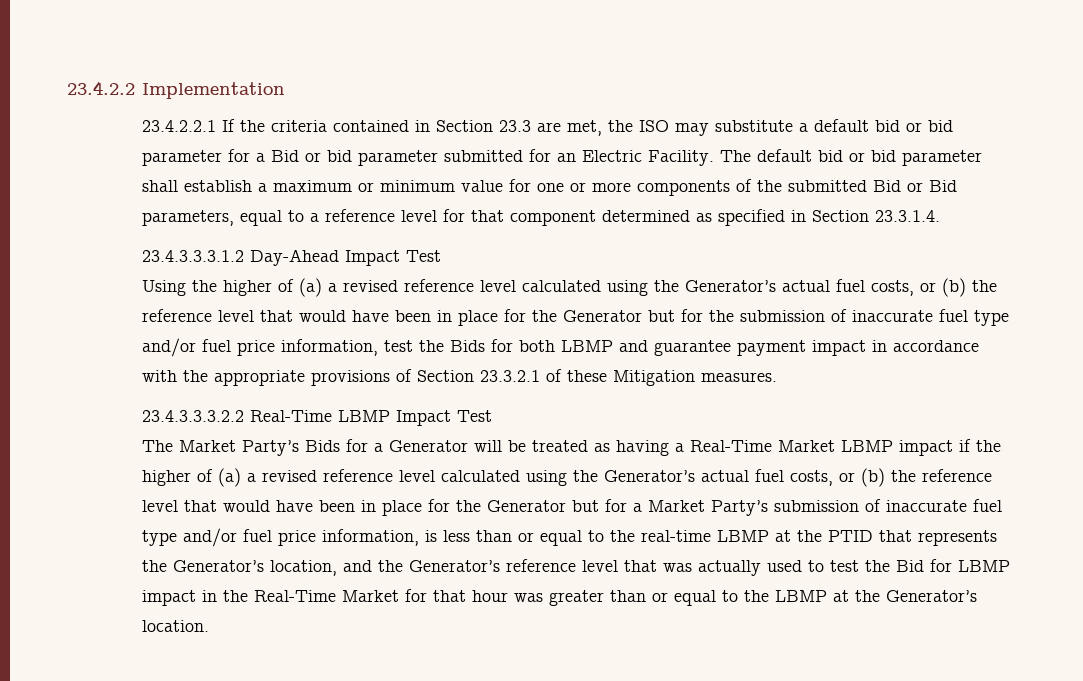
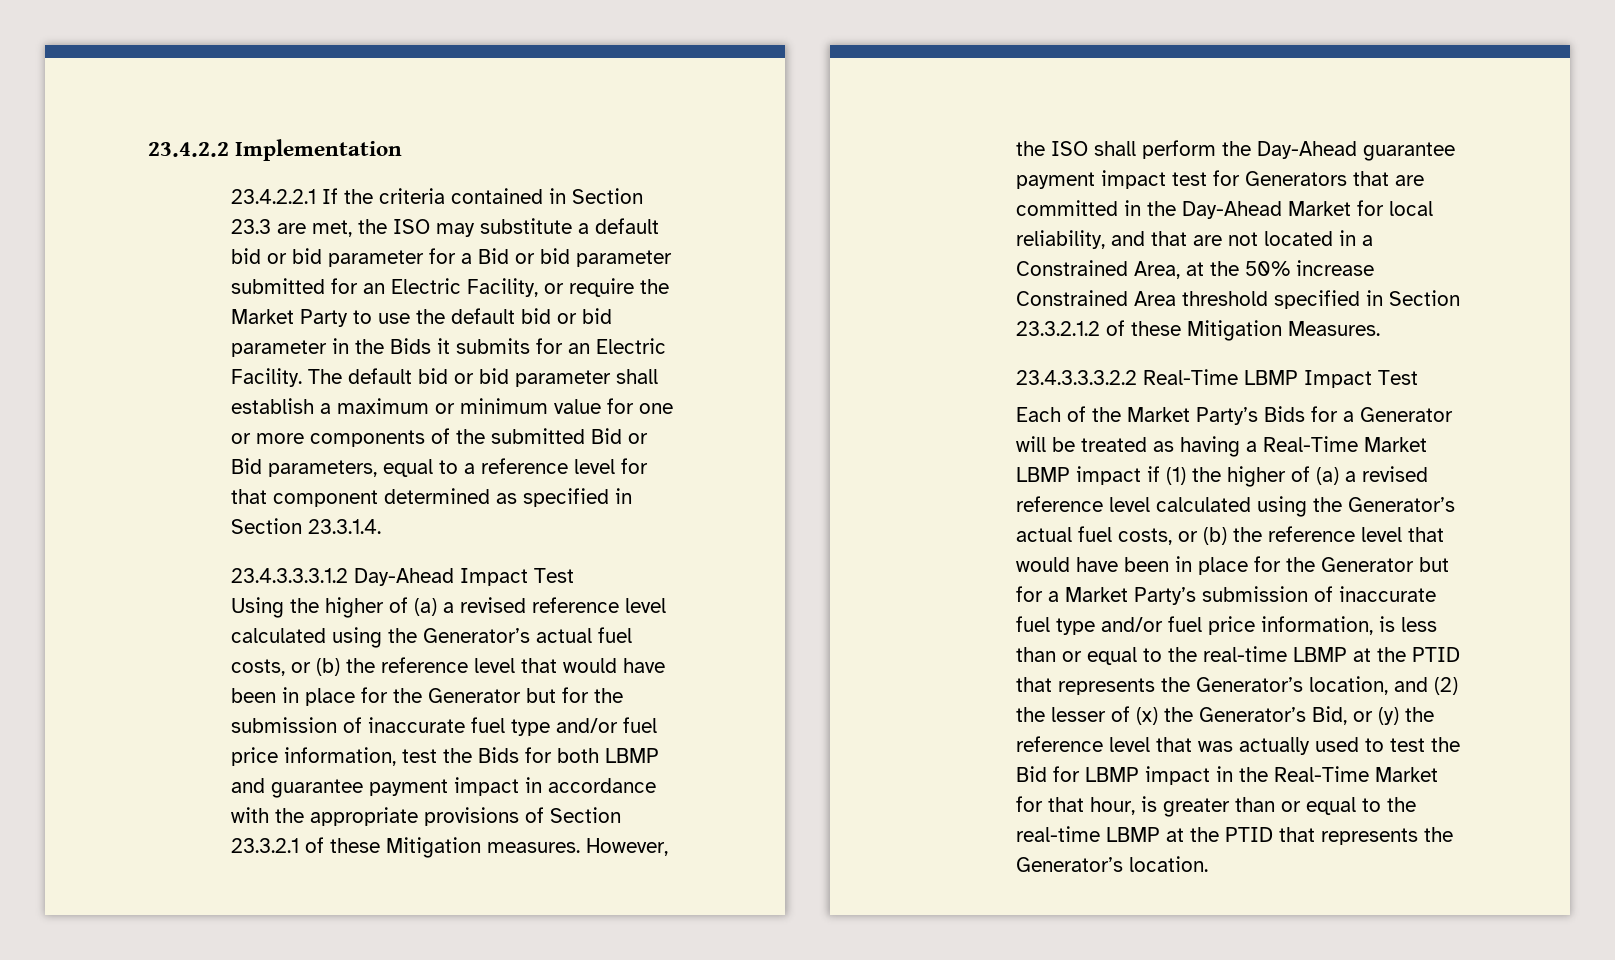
(643, 156) none -> [466,278,669,297] [230,308,612,327] [230,338,666,357] Facility, or require the Market Party to use the default bid or bid parameter in the Bids it submits for an Electric
(778, 377) none -> [585,838,668,856] [1015,140,1455,161] [1015,170,1424,189] [1015,200,1433,219] [1015,230,1373,249] [1015,260,1374,279] [1015,290,1460,309] [1015,320,1380,341] However, the ISO shall perform the Day-Ahead guarantee payment impact test for Generators that are committed in the Day-Ahead Market for local reliability, and that are not located in a Constrained Area, at the 50% increase Constrained Area threshold specified in Section 23.3.2.1.2 of these Mitigation Measures.
[142,440,174,452] The -> [1015,406,1121,422] Each of the
(972, 445) none -> [1165,467,1186,485] (1)
[378,560,501,572] the Generator’s -> [1433,677,1458,695] [1015,706,1434,725] (2) the lesser of (x) the Generator’s Bid, or (y) the
[472,590,544,602] hour was -> [1089,796,1157,815] hour, is
[775,590,881,602] LBMP at the -> [1015,826,1453,845] real-time LBMP at the PTID that represents the

